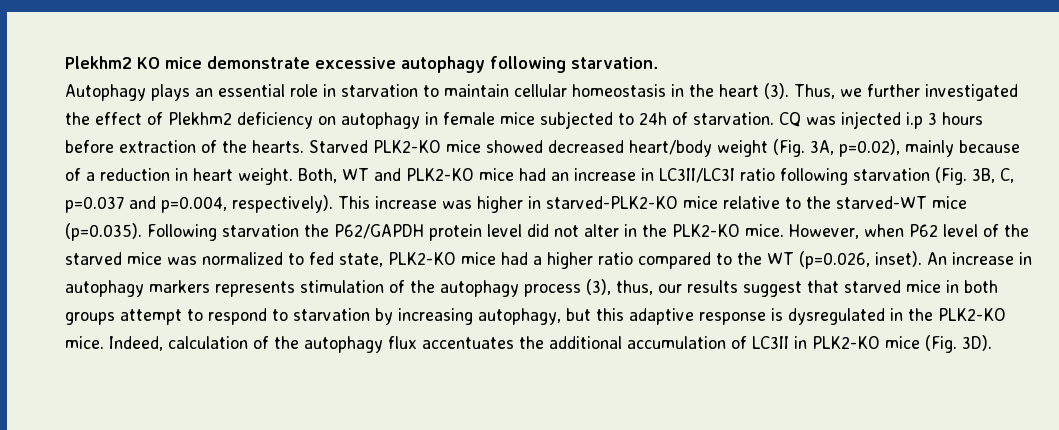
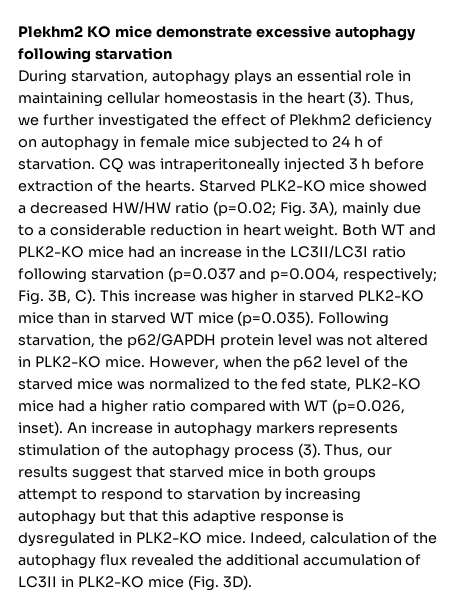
[571,57,658,69] [65,84,146,101] starvation. // Autophagy -> [94,47,172,60] [18,70,230,85] starvation // During starvation, autophagy
[341,84,509,97] starvation to maintain -> [18,92,103,107] maintaining
[639,112,667,125] 24h -> [332,136,364,147] 24 h
[841,111,983,129] injected i.p 3 hours -> [159,158,371,173] intraperitoneally injected 3 h
[548,139,1020,157] [65,168,95,181] decreased heart/body weight (Fig. 3A, p=0.02), mainly because of a -> [18,201,422,217] [18,224,146,236] a decreased HW/HW ratio (p=0.02; Fig. 3A), mainly due to a considerable
[298,168,337,183] Both, -> [342,224,378,236] Both
(654, 174) none -> [262,246,287,258] the
[935,167,1014,185] [65,195,333,213] (Fig. 3B, C, p=0.037 and p=0.004, respectively). -> [167,267,437,283] [18,289,96,305] (p=0.037 and p=0.004, respectively; Fig. 3B, C).
[546,196,967,209] [65,223,667,241] starved-PLK2-KO mice relative to the starved-WT mice (p=0.035). Following starvation the P62/GAPDH protein level did not alter in the -> [299,290,425,302] [18,311,390,327] [18,333,429,348] [18,356,31,367] starved PLK2-KO mice than in starved WT mice (p=0.035). Following starvation, the p62/GAPDH protein level was not altered in
[909,224,938,237] P62 -> [265,356,323,370] the p62
(304, 259) none -> [253,378,278,390] the
[716,252,762,265] to the -> [269,400,301,412] with
[586,279,653,295] (3), thus, -> [297,443,364,458] (3). Thus,
[478,308,591,325] autophagy, but -> [18,510,158,525] autophagy but that
[908,308,933,321] the -> (132, 537) none
[422,337,514,349] accentuates -> [130,554,194,566] revealed

